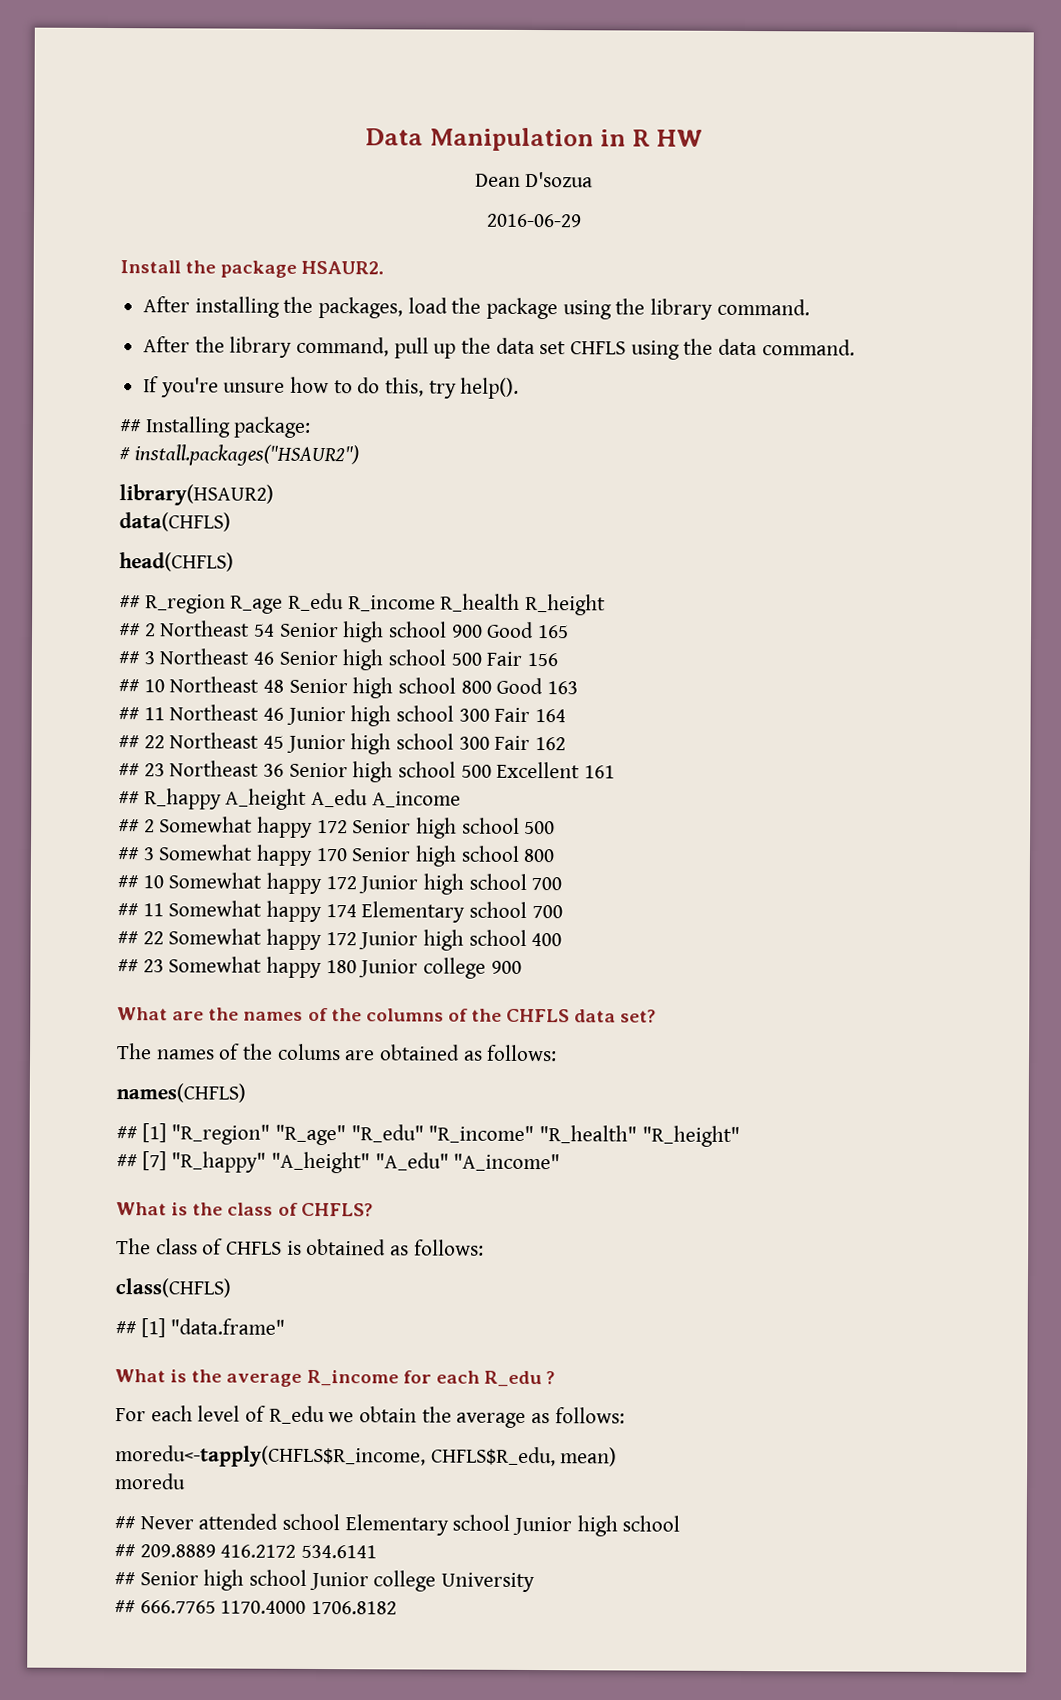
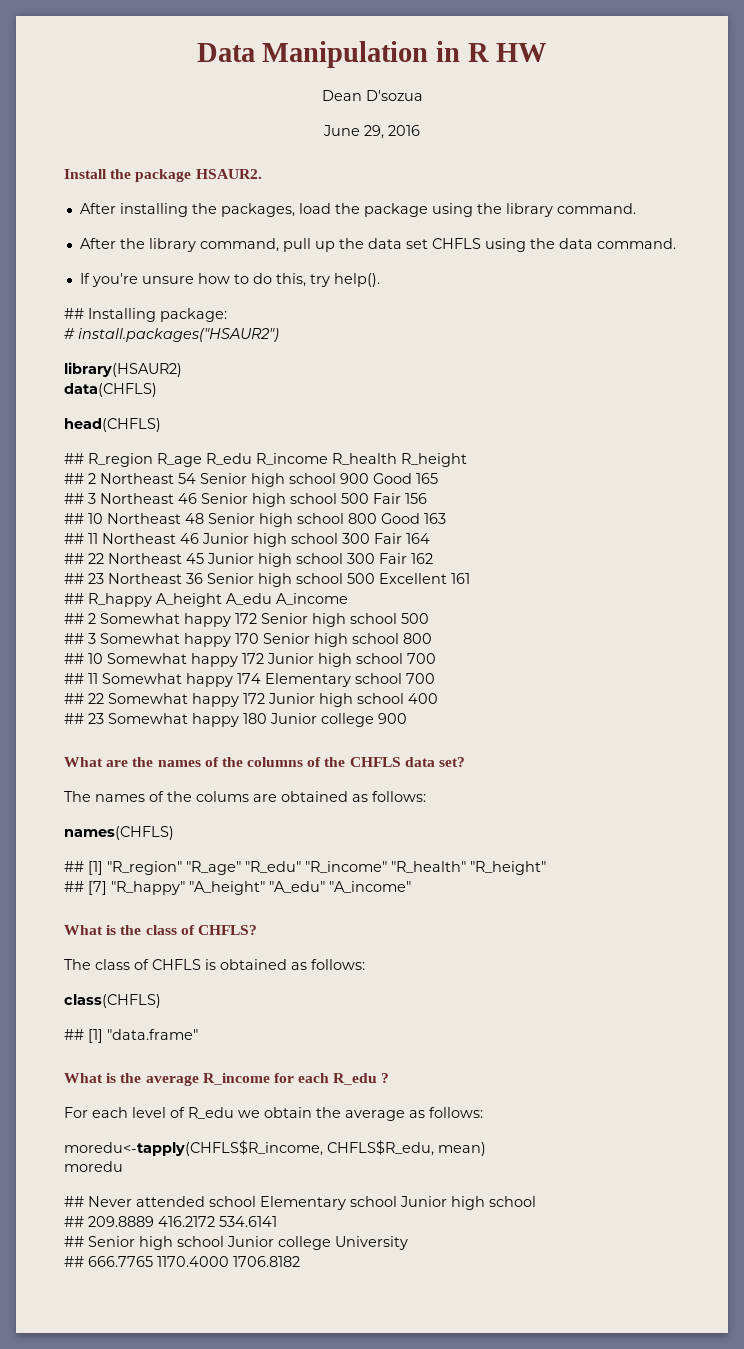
[485,213,581,228] 2016-06-29 -> [323,125,420,139] June 29, 2016

